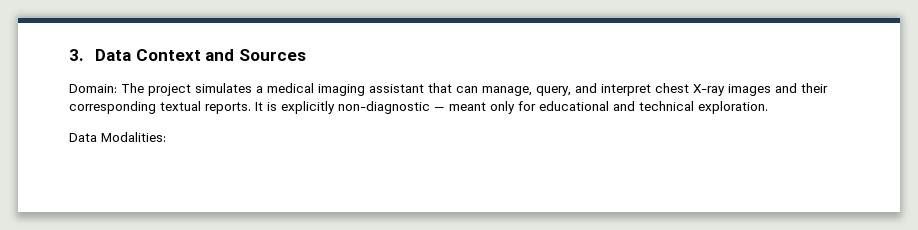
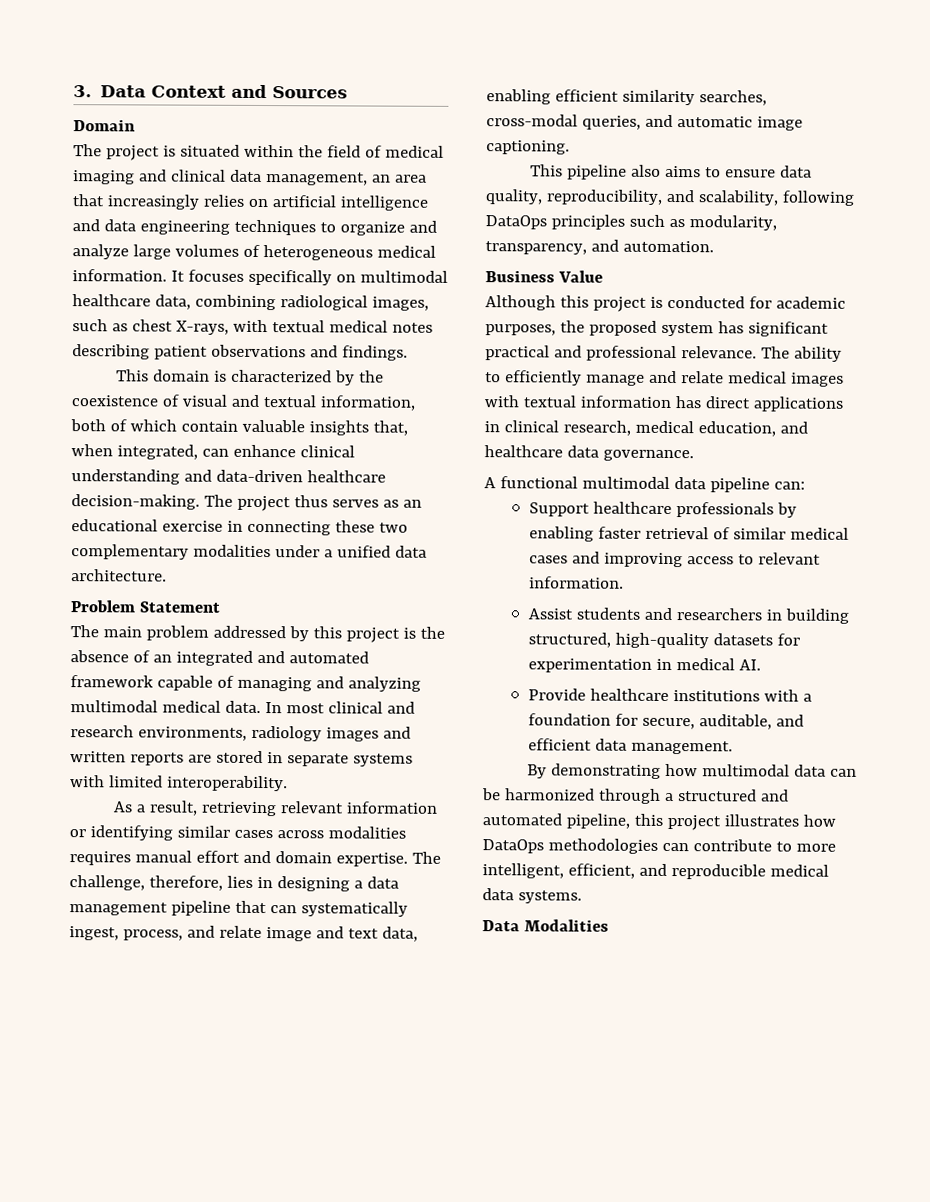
[69,83,828,96] [69,101,768,114] [69,132,166,142] Domain: The project simulates a medical imaging assistant that can manage, query, and interpret chest X-ray images and their corresponding textual reports. It is explicitly non-diagnostic — meant only for educational and technical exploration. // Data Modalities: -> [73,119,136,132] [73,144,444,161] [73,169,427,186] [72,194,428,211] [72,219,437,236] [72,244,436,261] [72,269,448,286] [72,294,429,311] [72,319,433,335] [72,344,408,361] [116,369,385,386] [71,394,416,411] [70,419,408,436] [71,444,355,460] [71,469,386,485] [71,494,422,512] [71,519,408,536] [71,544,427,560] [71,569,167,582] [70,600,220,613] [70,625,445,643] [70,650,369,666] [70,675,421,692] [70,700,415,714] [70,725,411,742] [70,750,413,767] [70,775,288,792] [113,800,439,817] [69,825,406,841] [69,850,441,867] [69,875,399,892] [69,900,408,917] [69,925,418,942] [486,89,767,106] [486,114,803,131] [486,140,570,155] [530,164,813,180] [485,189,855,206] [485,214,777,231] [485,239,714,255] [485,270,603,283] [485,295,846,312] [485,320,829,337] [485,345,842,362] [485,370,844,387] [484,395,844,412] [484,420,808,437] [484,445,694,462] [484,476,805,493] [528,501,797,518] [528,526,849,542] [528,551,821,568] [528,576,624,589] [527,607,849,624] [527,632,800,649] [527,658,761,673] [527,688,812,702] [527,713,804,730] [527,738,733,755] [527,763,858,779] [482,788,789,804] [482,813,836,831] [482,838,836,854] [482,863,829,880] [482,888,582,904] [482,919,609,932] Domain // The project is situated within the field of medical imaging and clinical data management, an area that increasingly relies on artificial intelligence and data engineering techniques to organize and analyze large volumes of heterogeneous medical information. It focuses specifically on multimodal healthcare data, combining radiological images, such as chest X-rays, with textual medical notes describing patient observations and findings. // This domain is characterized by the coexistence of visual and textual information, both of which contain valuable insights that, when integrated, can enhance clinical understanding and data-driven healthcare decision-making. The project thus serves as an educational exercise in connecting these two complementary modalities under a unified data architecture. // Problem Statement // The main problem addressed by this project is the absence of an integrated and automated framework capable of managing and analyzing multimodal medical data. In most clinical and research environments, radiology images and written reports are stored in separate systems with limited interoperability. // As a result, retrieving relevant information or identifying similar cases across modalities requires manual effort and domain expertise. The challenge, therefore, lies in designing a data management pipeline that can systematically ingest, process, and relate image and text data, enabling efficient similarity searches, cross-modal queries, and automatic image captioning. // This pipeline also aims to ensure data quality, reproducibility, and scalability, following DataOps principles such as modularity, transparency, and automation. // Business Value // Although this project is conducted for academic purposes, the proposed system has significant practical and professional relevance. The ability to efficiently manage and relate medical images with textual information has direct applications in clinical research, medical education, and healthcare data governance. // A functional multimodal data pipeline can: // Support healthcare professionals by enabling faster retrieval of similar medical cases and improving access to relevant information. // Assist students and researchers in building structured, high-quality datasets for experimentation in medical AI. // Provide healthcare institutions with a foundation for secure, auditable, and efficient data management. // By demonstrating how multimodal data can be harmonized through a structured and automated pipeline, this project illustrates how DataOps methodologies can contribute to more intelligent, efficient, and reproducible medical data systems. // Data Modalities

